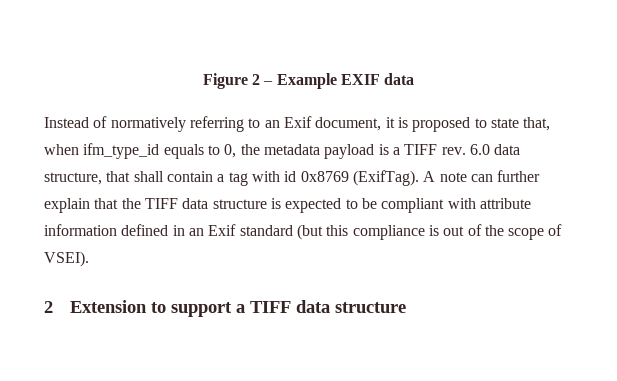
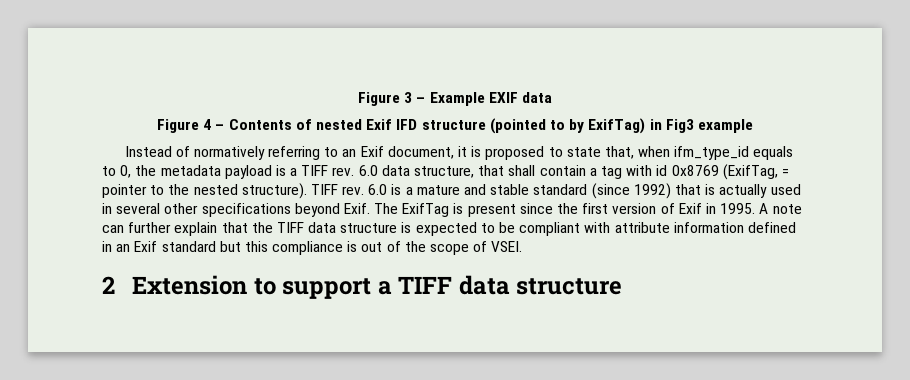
[202,73,261,89] Figure 2 -> [358,92,413,106] Figure 3
(415, 79) none -> [157,118,753,134] // Figure 4 – Contents of nested Exif IFD structure (pointed to by ExifTag) in Fig3 example
[352,170,419,186] (ExifTag). -> [722,164,789,180] [102,183,801,199] [102,203,756,217] (ExifTag, = pointer to the nested structure). TIFF rev. 6.0 is a mature and stable standard (since 1992) that is actually used in several other specifications beyond Exif. The ExifTag is present since the first version of Exif in 1995.
[296,224,323,240] (but -> [219,241,241,252] but
[44,251,89,267] VSEI). -> [491,241,523,252] VSEI.

